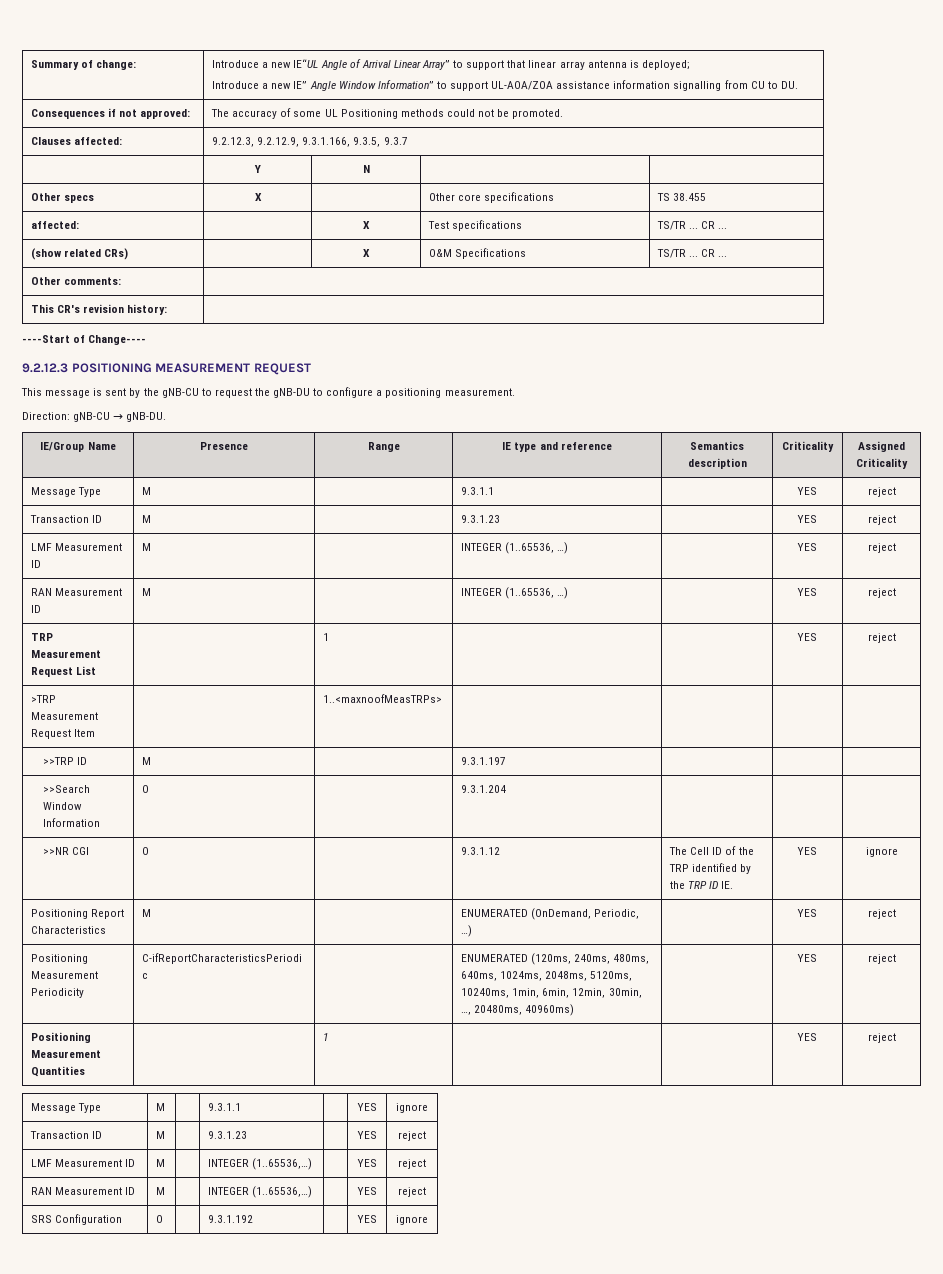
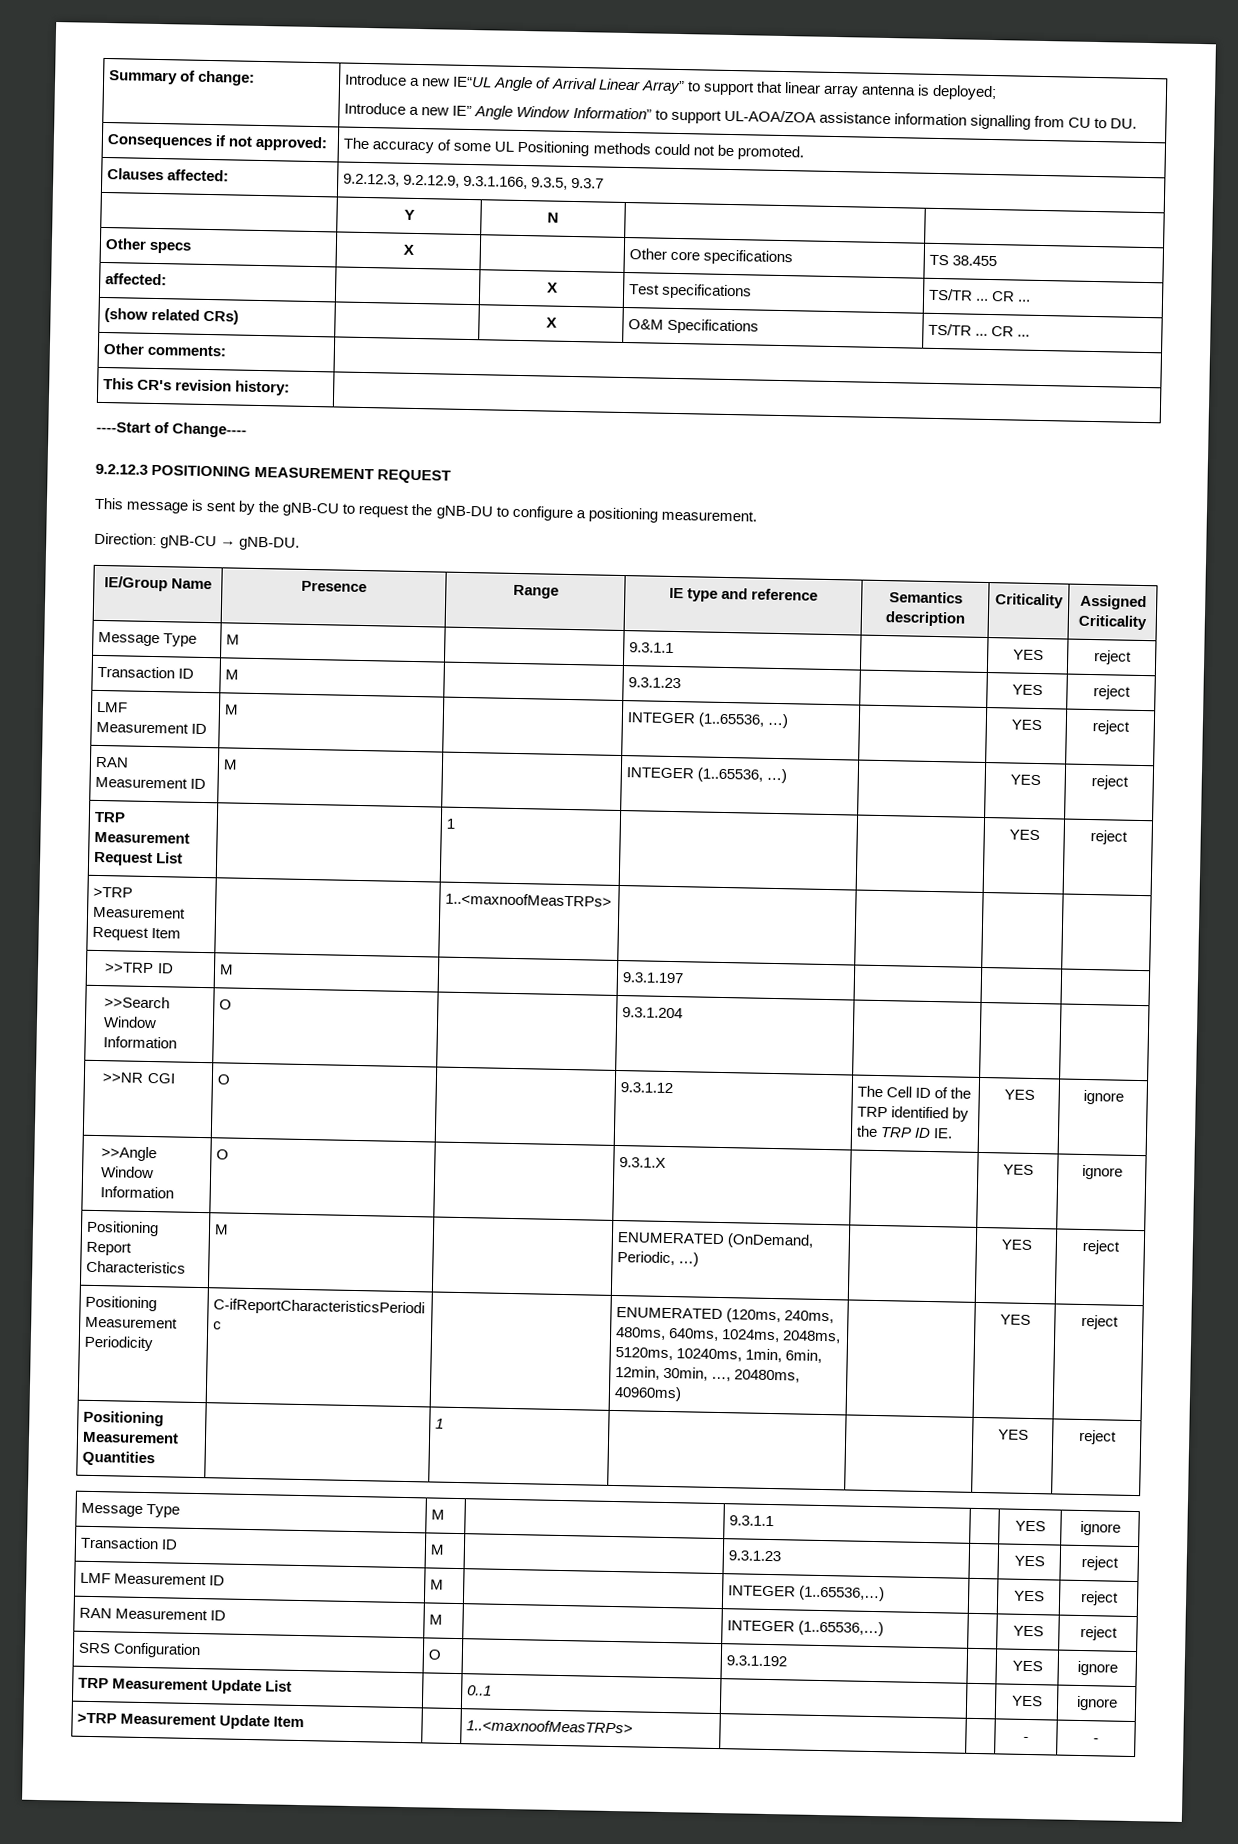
(898, 852) none -> [101,1146,158,1162] [101,1166,155,1179] [100,1186,175,1199] [216,1149,230,1160] [619,1157,667,1168] [1002,1164,1034,1175] [1081,1164,1123,1180] // >>Angle Window Information | O | | 9.3.1.X | | YES | ignore
(428, 1220) none -> [78,1677,293,1695] [467,1685,493,1696] [1011,1695,1043,1707] [1075,1695,1118,1711] [77,1712,305,1730] [466,1719,634,1734] [1023,1736,1029,1742] [1093,1738,1099,1743] // TRP Measurement Update List | | 0..1 | | | YES | ignore // >TRP Measurement Update Item | | 1..<maxnoofMeasTRPs> | | | - | -

